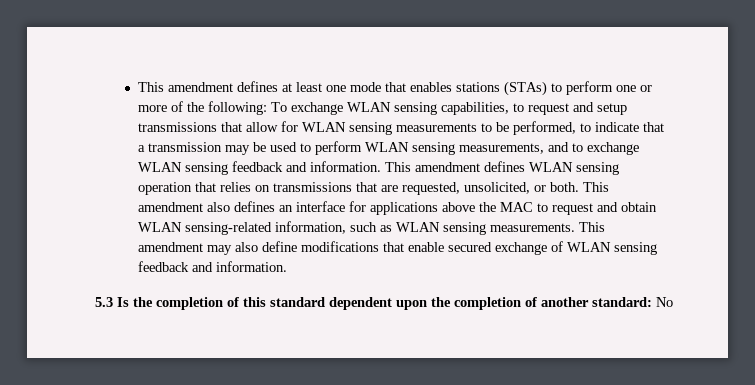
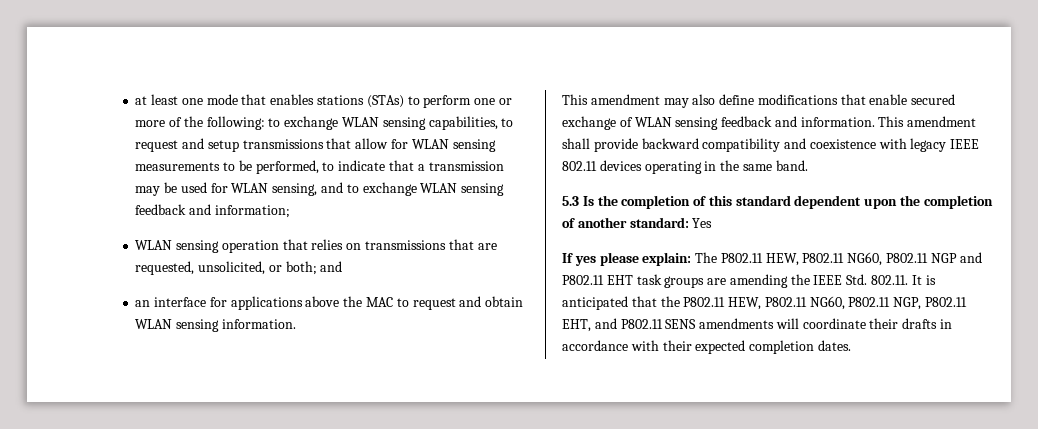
[138,81,279,92] This amendment defines -> (135, 100) none
[271,102,288,112] To -> [268,118,281,127] to
[300,141,545,155] to perform WLAN sensing measurements, -> [210,183,318,196] for WLAN sensing,
[310,161,526,172] information. This amendment defines -> [214,205,290,218] information; //
[550,182,610,192] [138,201,276,212] both. This amendment also defines -> [285,261,343,275] both; and //
[185,221,576,235] sensing-related information, such as WLAN sensing measurements. -> [176,319,296,332] sensing information. //
(288, 266) none -> [878,116,977,127] [562,138,980,152] [562,160,808,174] This amendment shall provide backward compatibility and coexistence with legacy IEEE 802.11 devices operating in the same band.
[656,297,673,307] No -> [692,218,713,228] [562,252,982,266] [562,274,936,288] [562,296,968,310] [562,318,953,332] [562,340,851,354] Yes // If yes please explain: The P802.11 HEW, P802.11 NG60, P802.11 NGP and P802.11 EHT task groups are amending the IEEE Std. 802.11. It is anticipated that the P802.11 HEW, P802.11 NG60, P802.11 NGP, P802.11 EHT, and P802.11 SENS amendments will coordinate their drafts in accordance with their expected completion dates.

